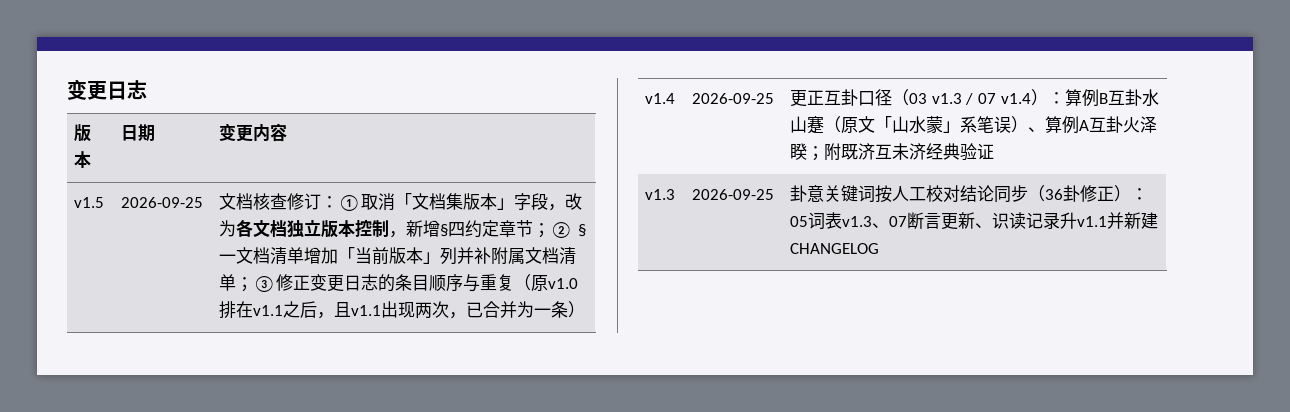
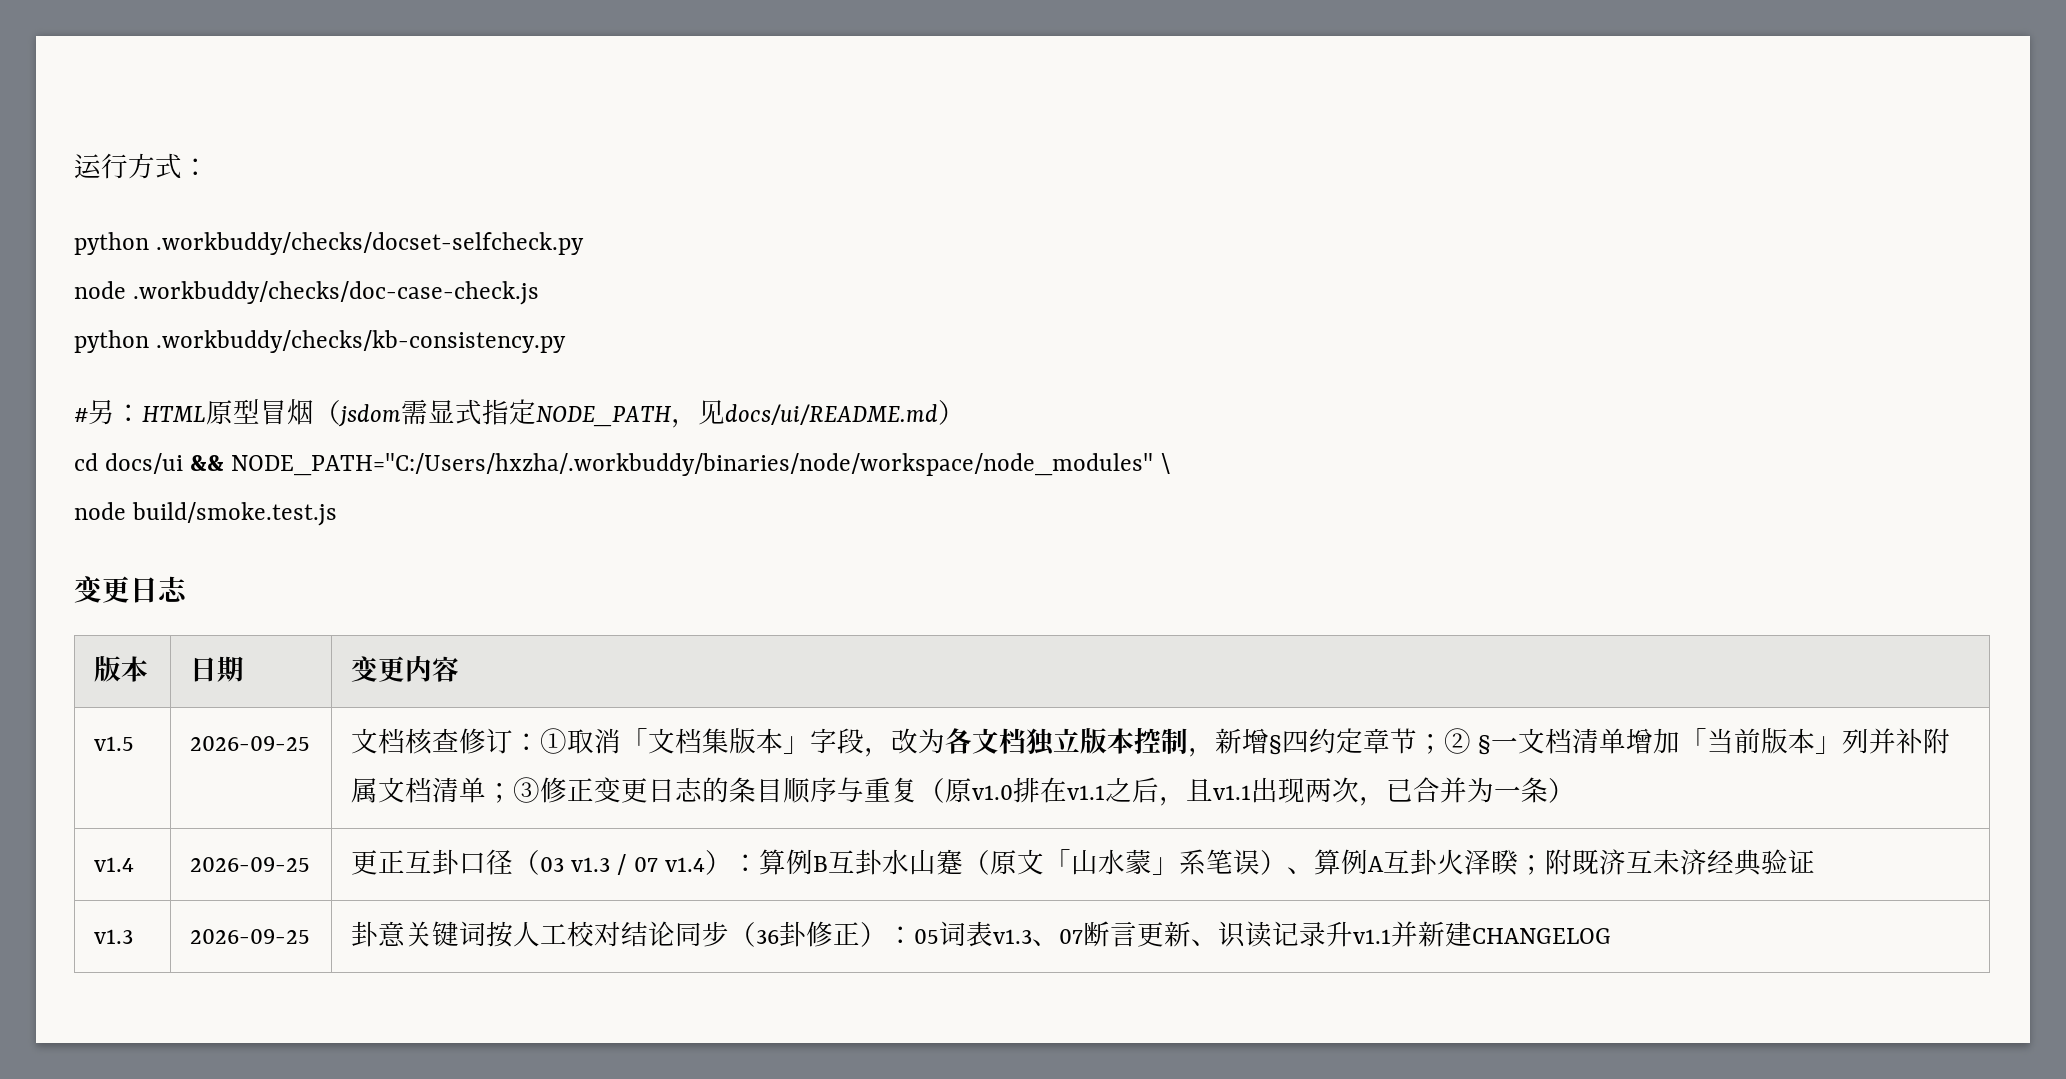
(67, 89) none -> [74,153,209,179] [74,232,585,255] [74,281,540,305] [74,330,567,353] [74,399,965,428] [74,453,1170,476] [74,502,338,526] 运行方式： // python .workbuddy/checks/docset-selfcheck.py // node .workbuddy/checks/doc-case-check.js // python .workbuddy/checks/kb-consistency.py // #另：HTML原型冒烟（jsdom需显式指定NODE_PATH，见docs/ui/README.md） // cd docs/ui && NODE_PATH="C:/Users/hxzha/.workbuddy/binaries/node/workspace/node_modules" \ // node build/smoke.test.js //

